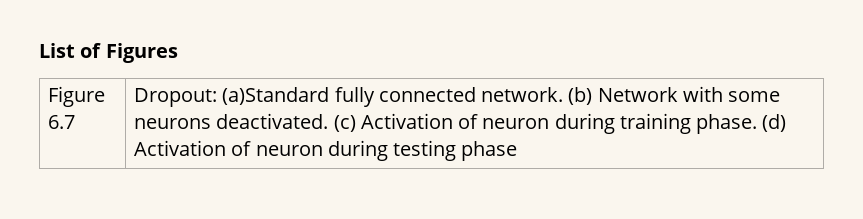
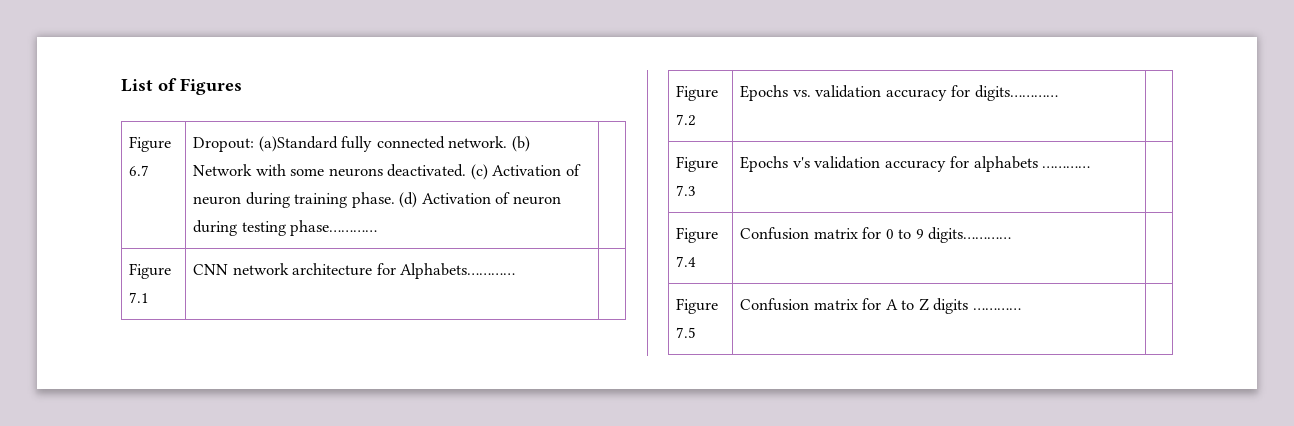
[461,141,518,161] phase -> [290,220,378,236] [129,263,172,279] [129,292,150,303] [193,263,516,279] [676,85,719,101] [676,114,697,126] [740,85,1058,101] [676,156,719,172] [676,185,697,196] [740,156,1091,172] [676,227,719,243] [676,256,697,267] [740,227,1012,243] [676,298,719,314] [676,327,697,338] [740,298,1021,314] phase………… | // Figure 7.1 | CNN network architecture for Alphabets………… | // Figure 7.2 | Epochs vs. validation accuracy for digits………… | // Figure 7.3 | Epochs v's validation accuracy for alphabets ………… | // Figure 7.4 | Confusion matrix for 0 to 9 digits………… | // Figure 7.5 | Confusion matrix for A to Z digits ………… |

